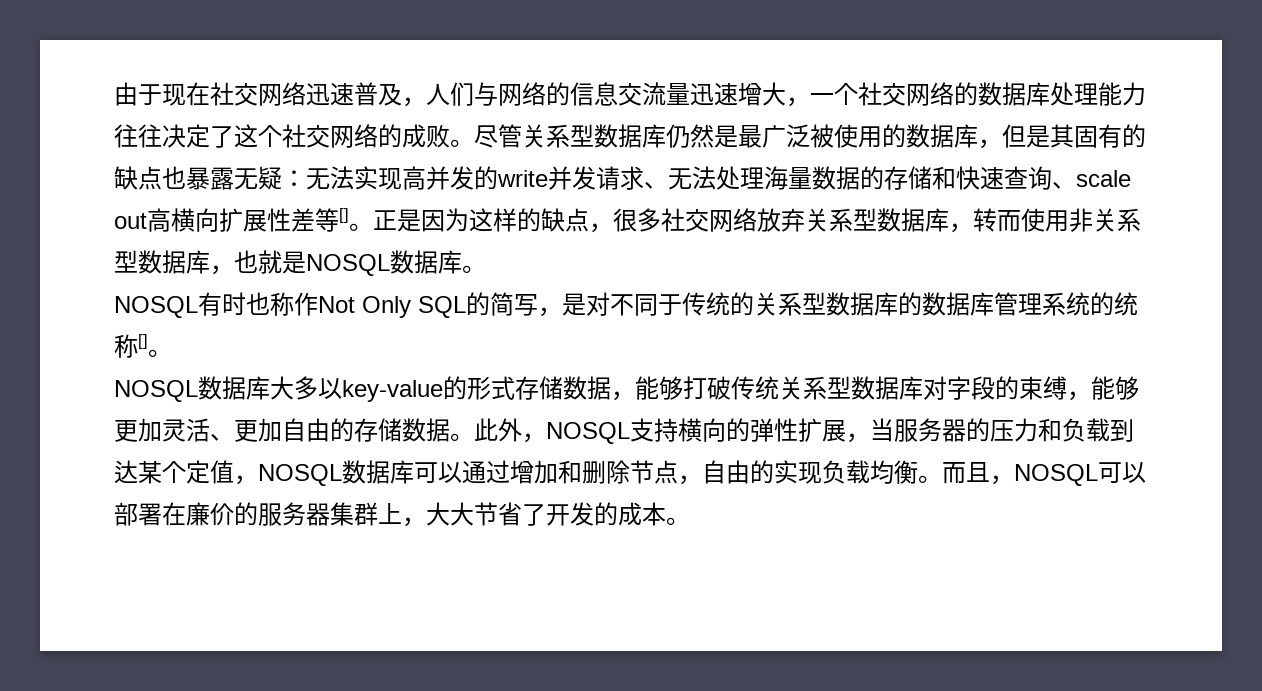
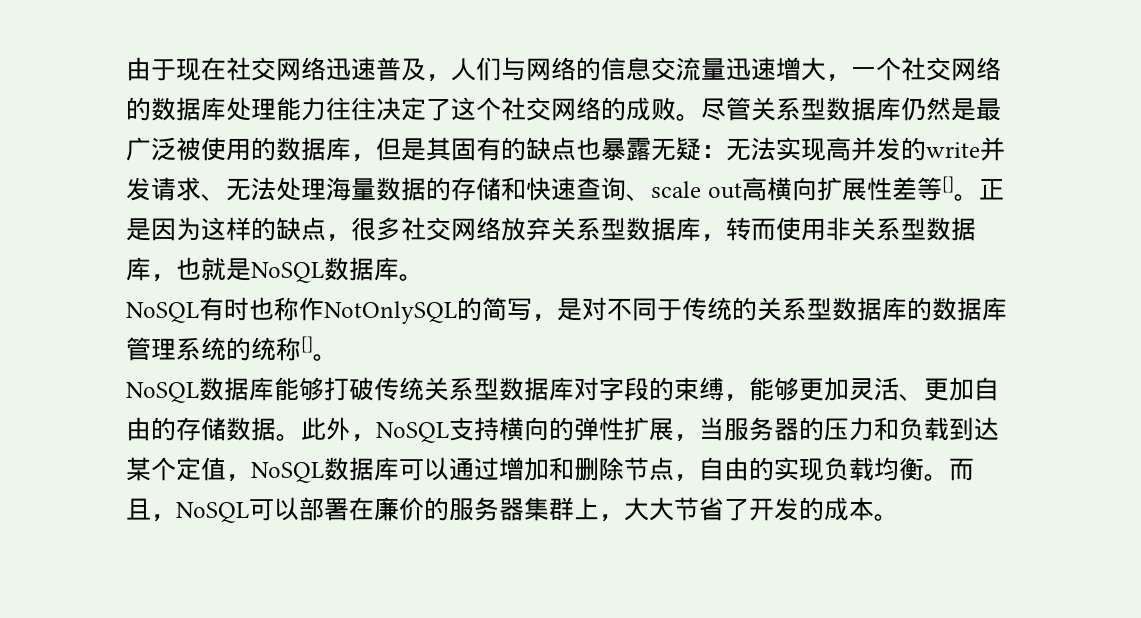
[306,254,390,276] NOSQL -> [251,262,324,283] NoSQL
[114,296,198,318] NOSQL -> [126,302,199,323] NoSQL
[318,296,466,318] Not Only SQL -> [324,301,457,324] NotOnlySQL
[114,376,635,402] NOSQL数据库大多以key-value的形式存储数据， -> [126,377,274,403] NoSQL数据库
[546,422,630,444] NOSQL -> [376,422,449,443] NoSQL
[258,464,342,486] NOSQL -> [251,462,324,483] NoSQL
[1014,464,1098,486] NOSQL -> [176,502,249,523] NoSQL

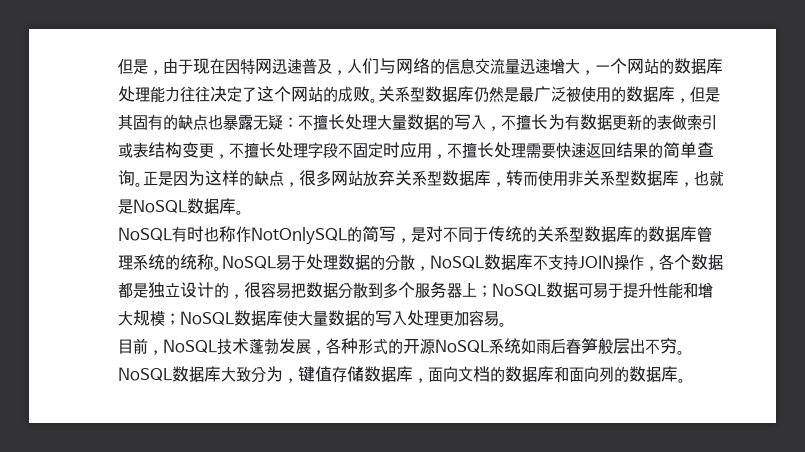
(126, 69) none -> [118,58,163,75] 但是，
[226,57,326,81] 社交网络 -> [225,58,272,75] 因特网
[901,57,1001,81] 社交网络 -> [627,58,659,74] 网站
[501,97,601,121] 社交网络 -> [291,86,323,102] 网站
[701,97,751,121] 尽管 -> (378, 100) none
[726,137,1005,161] [126,176,954,201] 无法实现高并发的write并发请求、无法处理海量数据的存储和快速查询、scale out高横向扩展性差等[] -> [298,114,717,131] [118,142,714,159] [118,170,135,186] 不擅长处理大量数据的写入，不擅长为有数据更新的表做索引或表结构变更，不擅长处理字段不固定时应用，不擅长处理需要快速返回结果的简单查询
[401,217,501,241] 社交网络 -> [331,170,363,186] 网站
[301,336,313,353] [313,354,338,361] [126,377,999,403] [126,417,999,443] [126,457,974,483] [126,497,874,523] []。 // NoSQL数据库能够打破传统关系型数据库对字段的束缚，能够更加灵活、更加自由的存储数据。此外，NoSQL支持横向的弹性扩展，当服务器的压力和负载到达某个定值，NoSQL数据库可以通过增加和删除节点，自由的实现负载均衡。而且，NoSQL可以部署在廉价的服务器集群上，大大节省了开发的成本 -> [214,254,723,271] [118,282,713,299] [118,310,507,327] [118,338,685,355] [118,366,678,383] 。NoSQL易于处理数据的分散，NoSQL数据库不支持JOIN操作，各个数据都是独立设计的，很容易把数据分散到多个服务器上；NoSQL数据可易于提升性能和增大规模；NoSQL数据库使大量数据的写入处理更加容易。 // 目前，NoSQL技术蓬勃发展，各种形式的开源NoSQL系统如雨后春笋般层出不穷。NoSQL数据库大致分为，键值存储数据库，面向文档的数据库和面向列的数据库

